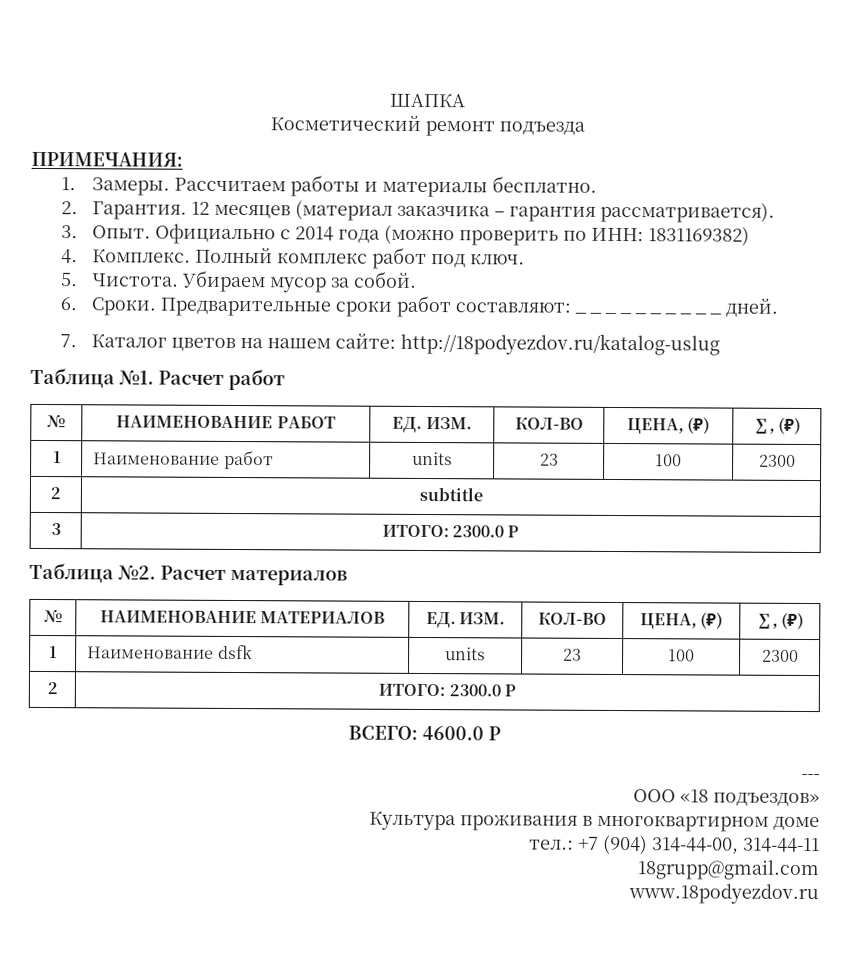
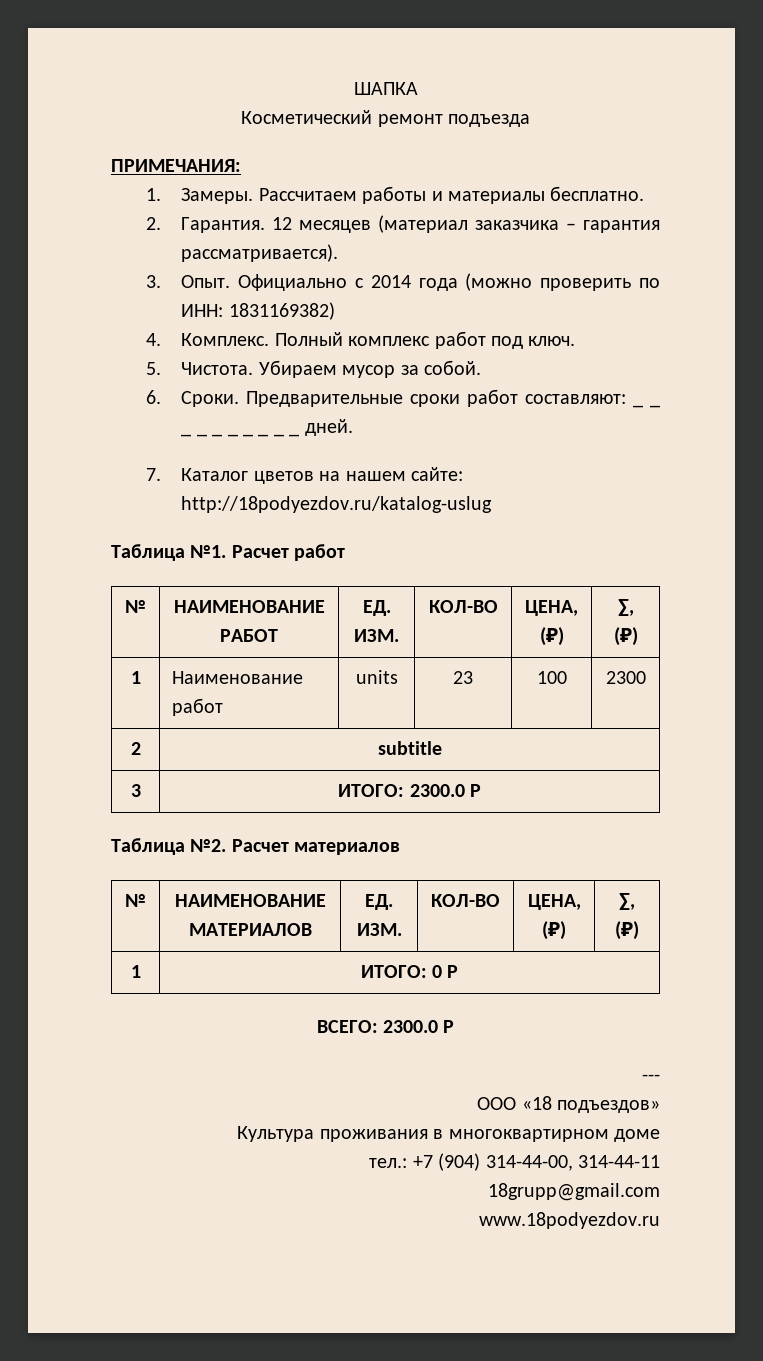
[87,644,253,660] [445,647,486,661] [563,648,582,661] [668,649,695,662] [761,649,799,662] [46,682,58,695] [378,683,501,697] | Наименование dsfk | units | 23 | 100 | 2300 // 2 | ИТОГО: 2300.0 -> [360,965,442,978] | ИТОГО: 0
[421,725,484,741] 4600.0 -> [383,1020,438,1033] 2300.0

